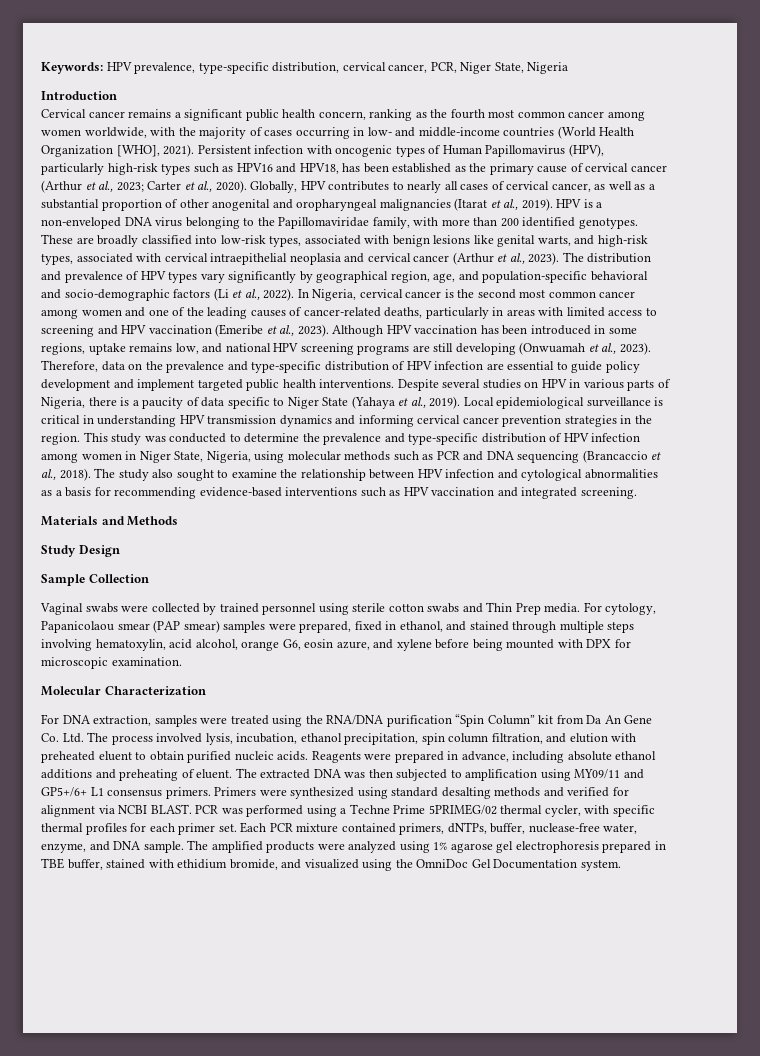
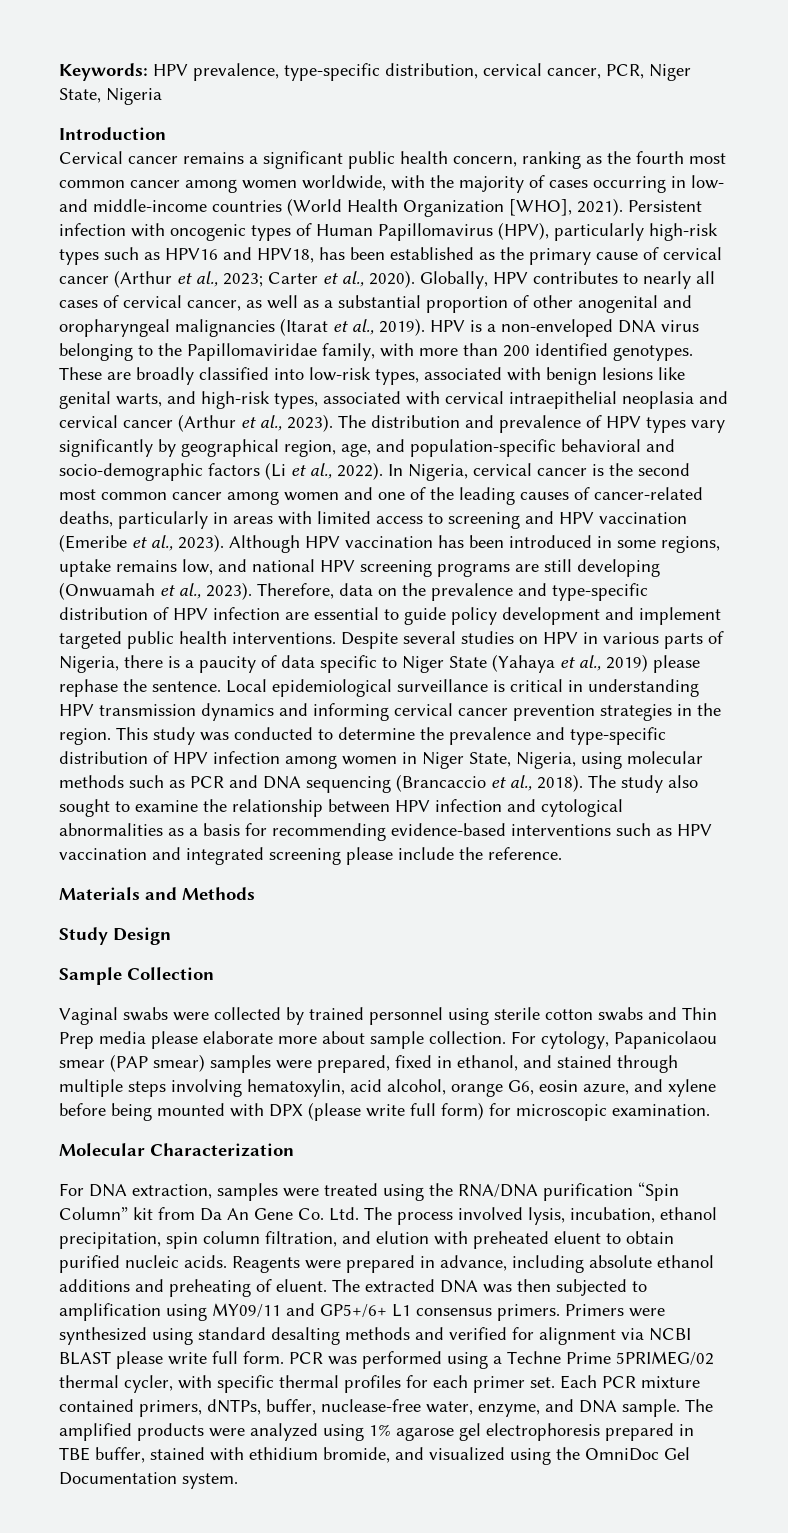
[429,396,461,409] 2019). -> [606,654,700,673] [59,679,221,697] 2019) please rephase the sentence.
[580,487,637,499] screening. -> [269,847,562,865] screening please include the reference.
[544,603,581,613] media. -> [99,1031,506,1049] media please elaborate more about sample collection.
(612, 643) none -> [308,1102,484,1121] (please write full form)
[150,804,192,814] BLAST. -> [59,1351,284,1369] BLAST please write full form.

